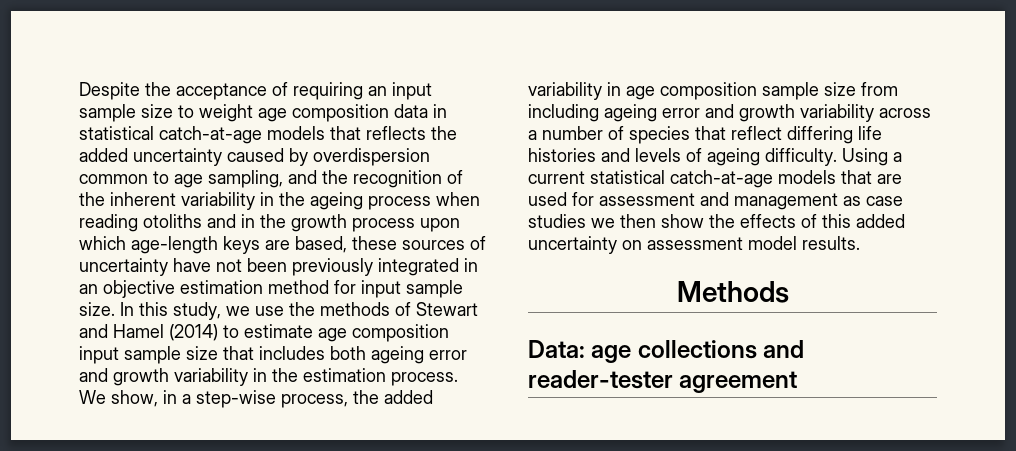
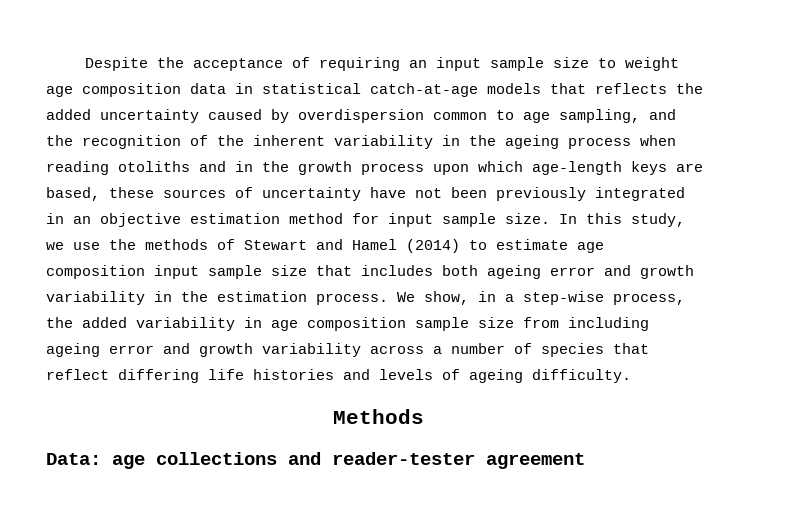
[842,148,902,166] [528,170,902,188] [528,192,903,210] [528,214,905,228] [528,236,860,254] Using a current statistical catch-at-age models that are used for assessment and management as case studies we then show the effects of this added uncertainty on assessment model results. -> (631, 376) none

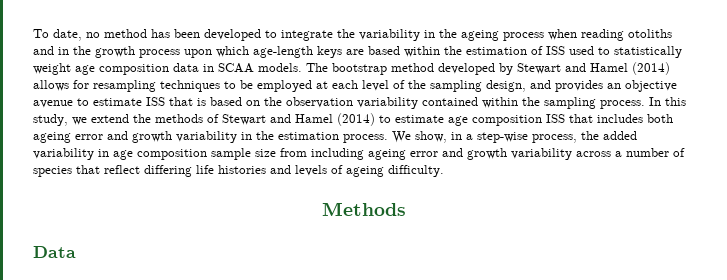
[84,57,679,71] [46,83,703,97] [46,109,676,123] [46,135,325,149] Despite the acceptance of requiring an input sample size to weight age composition data in statistical catch-at-age models that reflects the added uncertainty caused by overdispersion common to age sampling, and the recognition of the inherent -> [33,29,355,41] To date, no method has been developed to integrate the
[46,187,685,201] [46,213,550,227] based, these sources of uncertainty have not been previously integrated in an objective estimation method for input sample size. -> [368,46,682,58] [33,62,670,75] [33,80,677,92] [33,97,645,109] based within the estimation of ISS used to statistically weight age composition data in SCAA models. The bootstrap method developed by Stewart and Hamel (2014) allows for resampling techniques to be employed at each level of the sampling design, and provides an objective avenue to estimate ISS that is based on the observation variability contained within the sampling process.
[73,242,100,250] use -> [91,114,129,123] extend
[154,265,307,279] input sample size -> [546,114,565,123] ISS
[46,452,585,469] Data: age collections and reader-tester agreement -> [33,246,76,258] Data

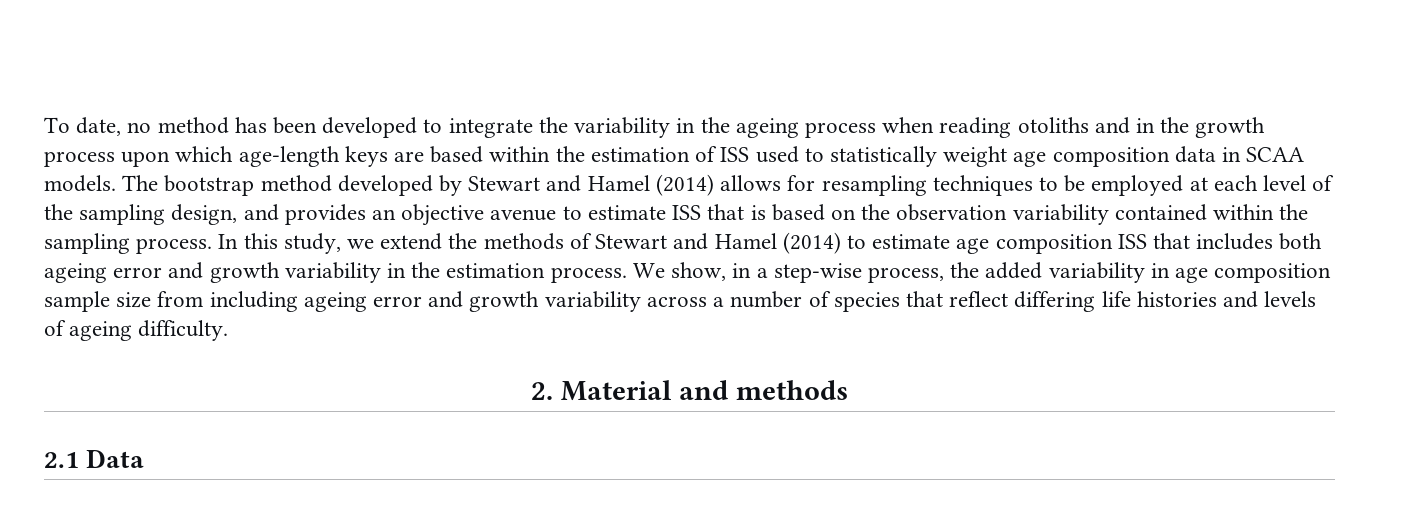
[321,202,406,216] Methods // -> [531,380,848,401] [44,452,79,468] 2. Material and methods // 2.1

